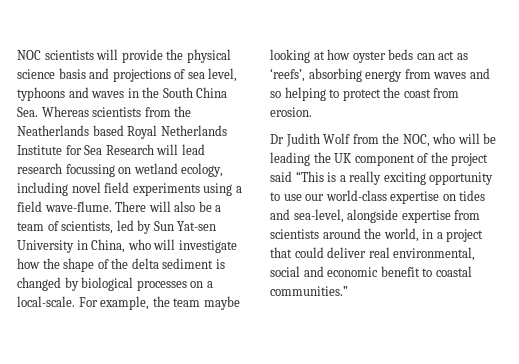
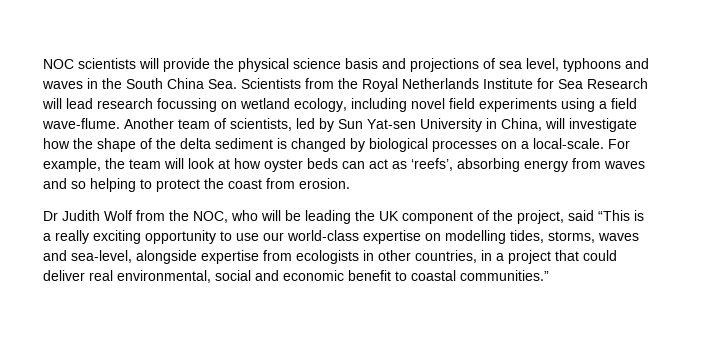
[41,106,192,117] [17,125,124,136] Whereas scientists from the Neatherlands based -> [241,78,358,89] Scientists from the
[115,201,222,212] There will also be a -> [124,118,174,129] Another
[127,239,151,250] who -> (542, 124) none
[203,296,240,310] [270,49,310,63] maybe looking -> [164,158,215,169] will look
[451,153,489,166] project -> [517,210,564,224] project,
[459,190,486,201] tides -> [445,230,639,244] modelling tides, storms, waves
[270,228,419,242] scientists around the world, -> [296,250,477,264] ecologists in other countries,

